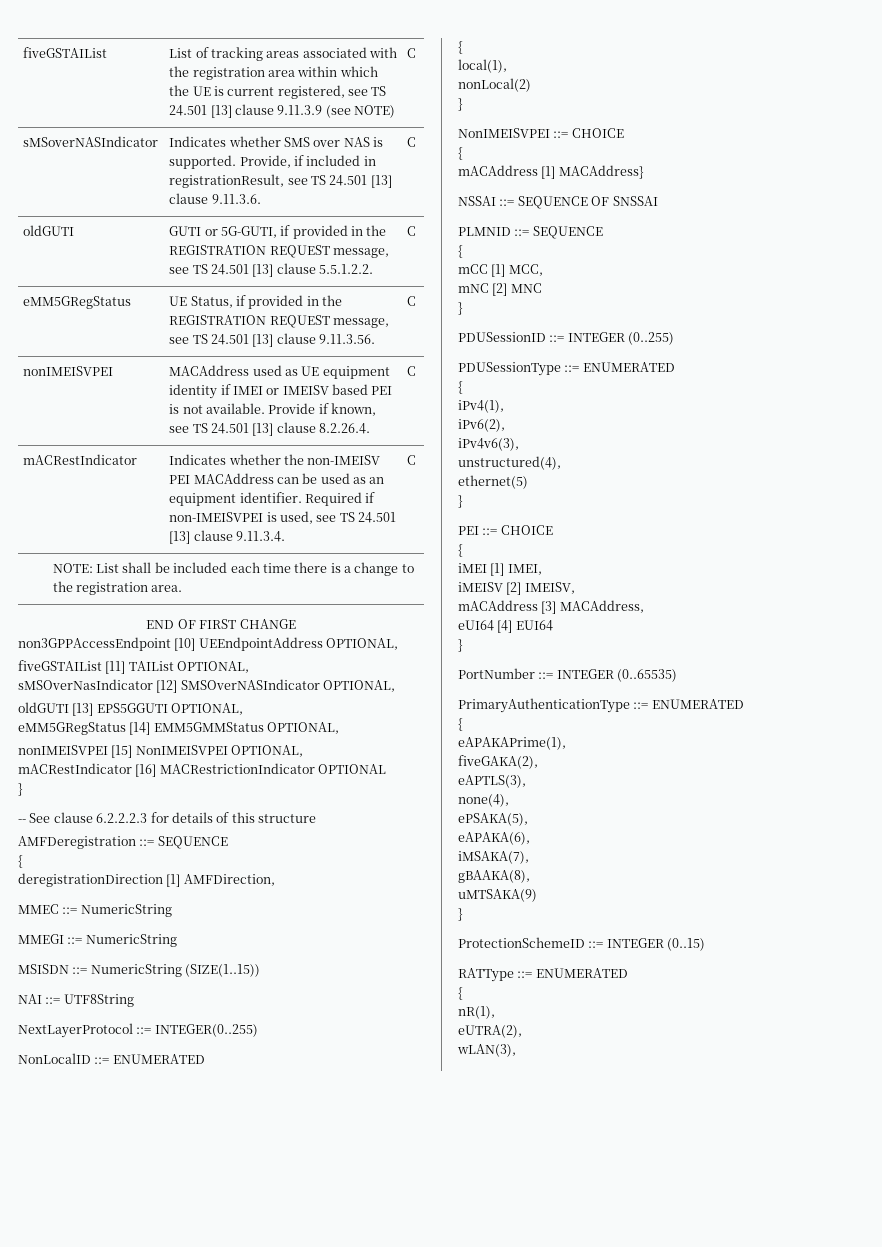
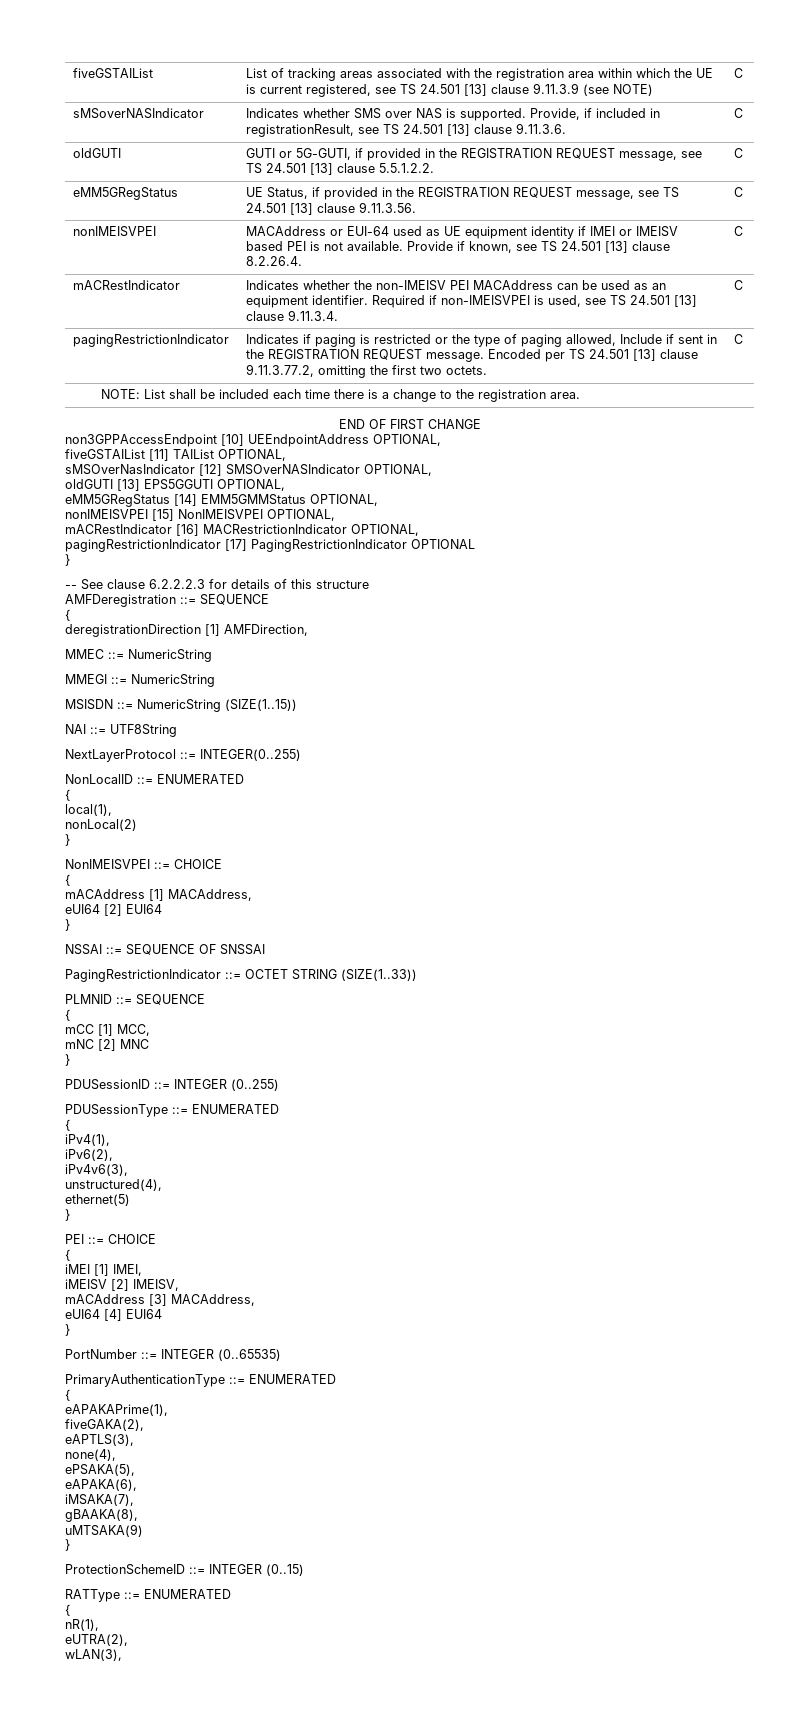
(250, 370) none -> [330,226,390,236] or EUI-64
(417, 460) none -> [73,334,230,347] [246,334,718,347] [246,349,699,362] [246,364,488,378] [734,334,744,344] // pagingRestrictionIndicator | Indicates if paging is restricted or the type of paging allowed, Include if sent in the REGISTRATION REQUEST message. Encoded per TS 24.501 [13] clause 9.11.3.77.2, omitting the first two octets. | C
(315, 768) none -> [351,524,419,536] [65,539,407,552] OPTIONAL, // pagingRestrictionIndicator [17] PagingRestrictionIndicator
[558,165,644,179] MACAddress} -> [168,889,252,901] [65,904,162,916] [65,919,70,931] MACAddress, // eUI64 [2] EUI64 // }
(658, 201) none -> [65,969,417,982] // PagingRestrictionIndicator ::= OCTET STRING (SIZE(1..33))

